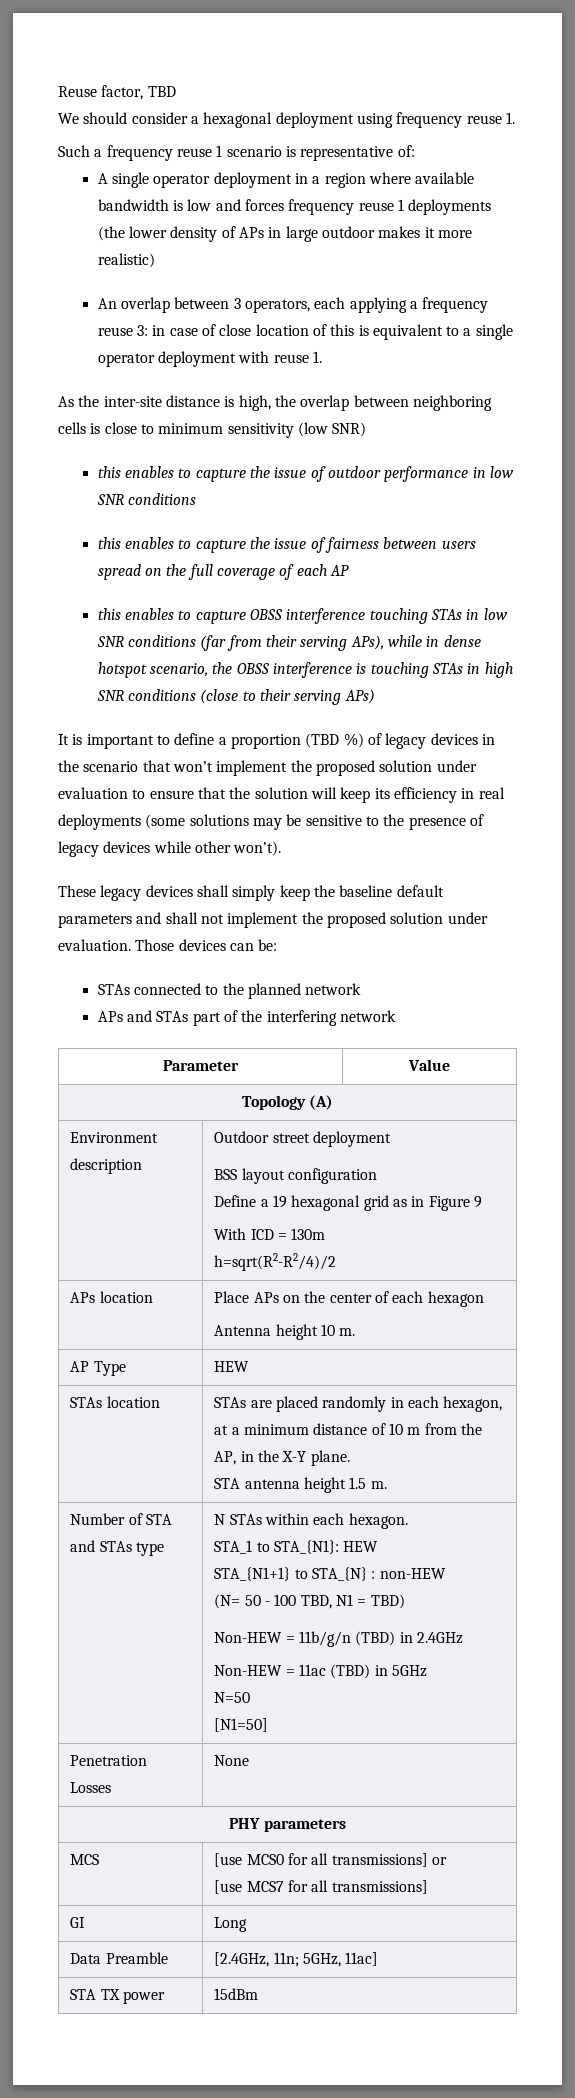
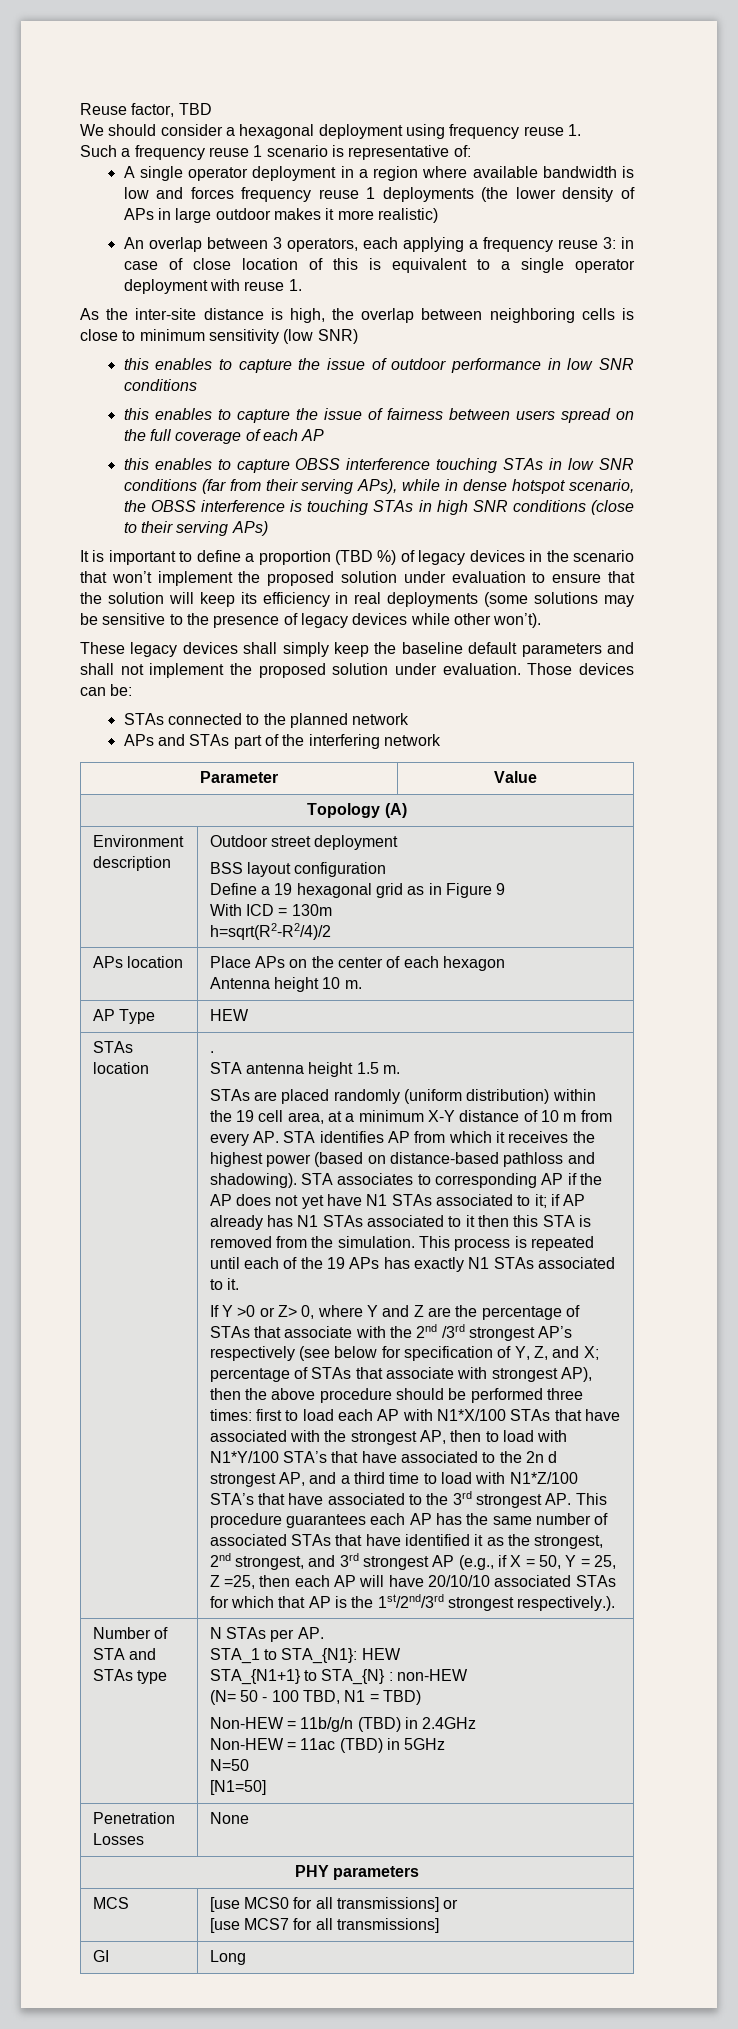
[214,1396,503,1412] [214,1423,482,1435] [214,1450,350,1466] STAs are placed randomly in each hexagon, at a minimum distance of 10 m from the AP, in the X-Y plane. -> [209,1051,214,1053] .
(387, 1485) none -> [209,1089,596,1104] [209,1110,612,1124] [209,1131,595,1146] [209,1152,595,1167] [209,1173,602,1188] [209,1194,586,1209] [209,1215,591,1230] [209,1236,594,1251] [209,1257,615,1272] [209,1278,240,1290] [209,1305,580,1320] [209,1324,573,1341] [209,1346,599,1361] [209,1367,592,1382] [209,1388,583,1403] [209,1409,620,1421] [209,1430,568,1445] [209,1451,558,1463] [209,1472,578,1487] [209,1491,607,1508] [209,1513,609,1528] [209,1534,604,1549] [209,1553,616,1570] [209,1575,616,1589] [209,1594,616,1611] // STAs are placed randomly (uniform distribution) within the 19 cell area, at a minimum X-Y distance of 10 m from every AP. STA identifies AP from which it receives the highest power (based on distance-based pathloss and shadowing). STA associates to corresponding AP if the AP does not yet have N1 STAs associated to it; if AP already has N1 STAs associated to it then this STA is removed from the simulation. This process is repeated until each of the 19 APs has exactly N1 STAs associated to it. // If Y >0 or Z> 0, where Y and Z are the percentage of STAs that associate with the 2nd /3rd strongest AP’s respectively (see below for specification of Y, Z, and X; percentage of STAs that associate with strongest AP), then the above procedure should be performed three times: first to load each AP with N1*X/100 STAs that have associated with the strongest AP, then to load with N1*Y/100 STA’s that have associated to the 2n d strongest AP, and a third time to load with N1*Z/100 STA’s that have associated to the 3rd strongest AP. This procedure guarantees each AP has the same number of associated STAs that have identified it as the strongest, 2nd strongest, and 3rd strongest AP (e.g., if X = 50, Y = 25, Z =25, then each AP will have 20/10/10 associated STAs for which that AP is the 1st/2nd/3rd strongest respectively.).
[265,1513,408,1529] within each hexagon. -> [270,1627,324,1642] per AP.
[70,1952,168,1964] [214,1952,379,1967] [70,1989,166,2004] [214,1988,259,2000] // Data Preamble | [2.4GHz, 11n; 5GHz, 11ac] // STA TX power | 15dBm -> (246, 1957) none

